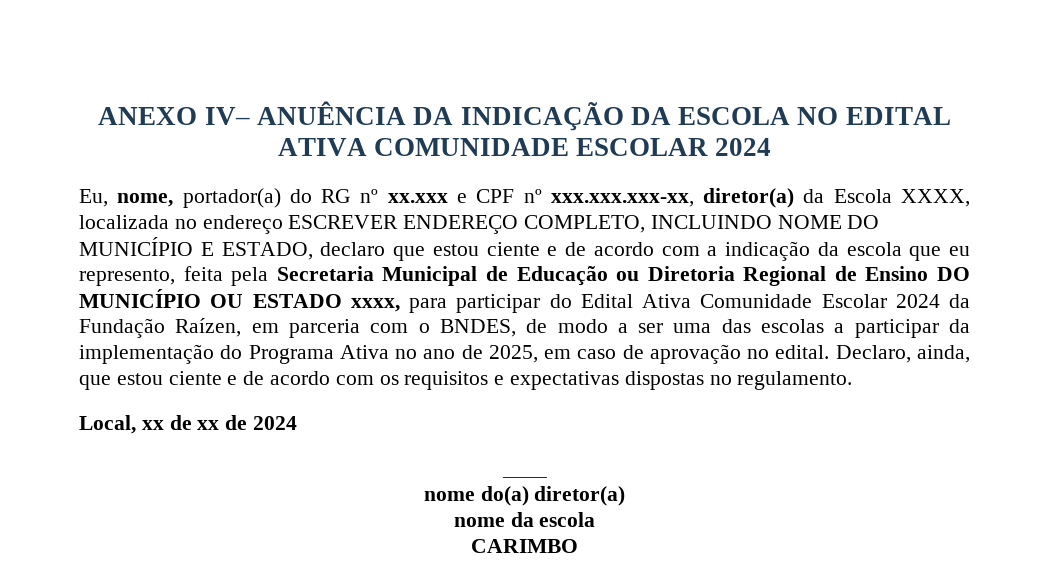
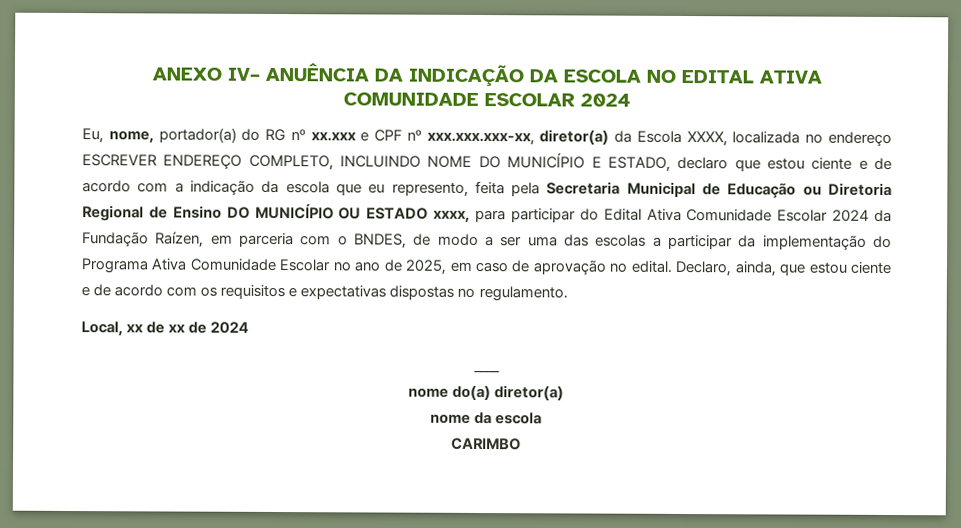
(389, 352) none -> [189,258,332,272] Comunidade Escolar

